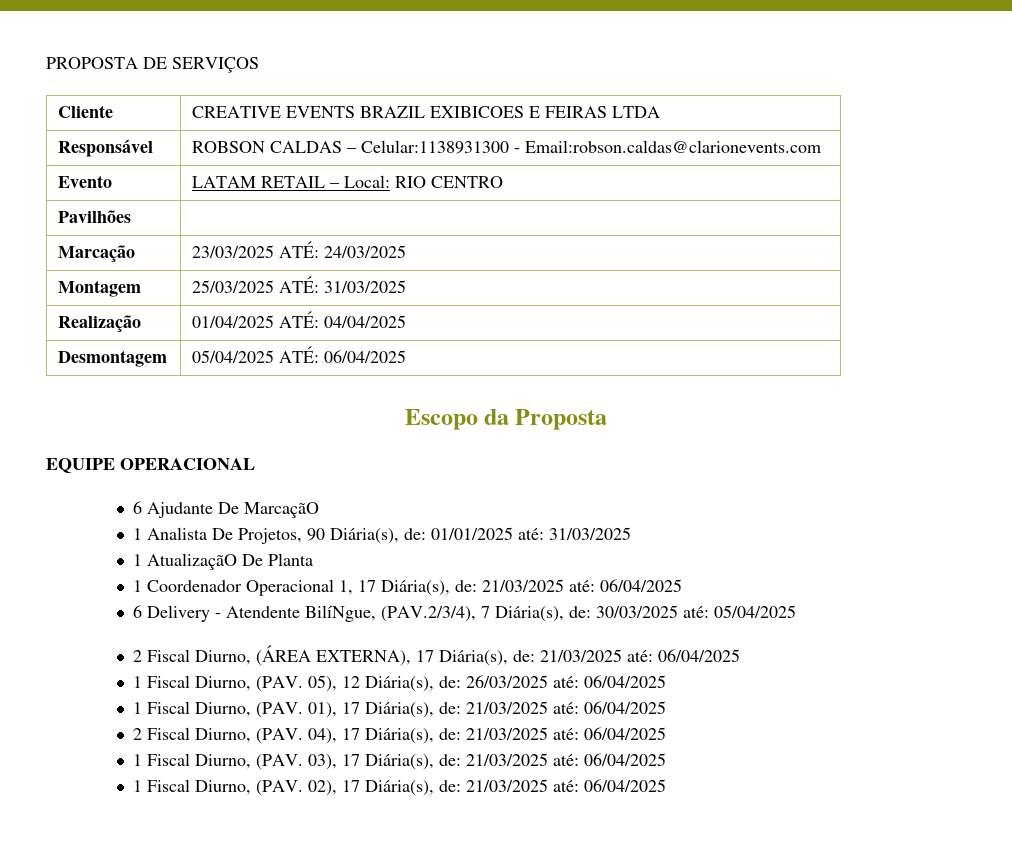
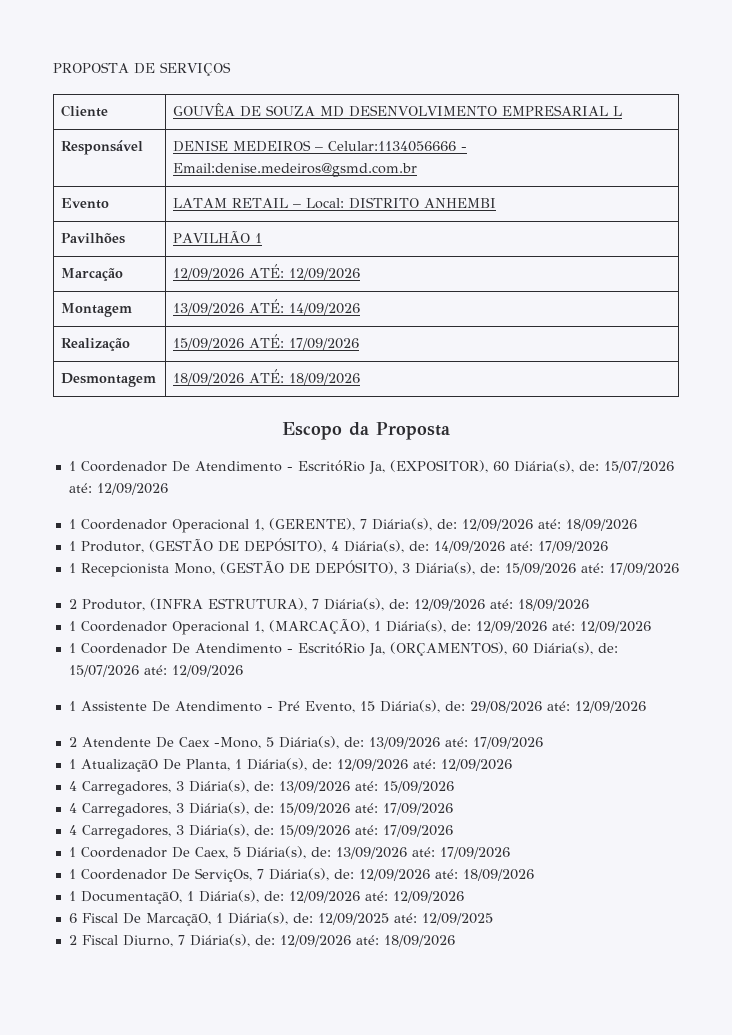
[192,106,661,118] [58,139,154,157] [192,140,822,154] CREATIVE EVENTS BRAZIL EXIBICOES E FEIRAS LTDA // Responsável | ROBSON CALDAS – Celular:1138931300 - Email:robson.caldas@clarionevents.com -> [173,103,623,117] [61,140,144,155] [173,140,468,152] [173,163,418,177] GOUVÊA DE SOUZA MD DESENVOLVIMENTO EMPRESARIAL L // Responsável | DENISE MEDEIROS – Celular:1134056666 - Email:denise.medeiros@gsmd.com.br
[395,176,504,188] RIO CENTRO -> [349,197,497,209] DISTRITO ANHEMBI
(132, 216) none -> [173,231,263,243] PAVILHÃO 1
[192,241,407,258] [58,280,142,297] [192,276,407,293] [58,315,142,332] [192,311,407,328] [58,350,168,367] [192,346,407,363] [404,409,608,430] [46,458,255,473] [132,501,319,518] [132,527,631,544] [132,553,313,570] [132,579,682,596] [132,605,796,622] [132,645,740,666] [132,675,666,692] [132,701,666,718] [132,727,666,744] [132,753,666,770] [132,779,666,796] 23/03/2025 ATÉ: 24/03/2025 // Montagem | 25/03/2025 ATÉ: 31/03/2025 // Realização | 01/04/2025 ATÉ: 04/04/2025 // Desmontagem | 05/04/2025 ATÉ: 06/04/2025 // Escopo da Proposta // EQUIPE OPERACIONAL // 6 Ajudante De MarcaçãO // 1 Analista De Projetos, 90 Diária(s), de: 01/01/2025 até: 31/03/2025 // 1 AtualizaçãO De Planta // 1 Coordenador Operacional 1, 17 Diária(s), de: 21/03/2025 até: 06/04/2025 // 6 Delivery - Atendente BilíNgue, (PAV.2/3/4), 7 Diária(s), de: 30/03/2025 até: 05/04/2025 // 2 Fiscal Diurno, (ÁREA EXTERNA), 17 Diária(s), de: 21/03/2025 até: 06/04/2025 // 1 Fiscal Diurno, (PAV. 05), 12 Diária(s), de: 26/03/2025 até: 06/04/2025 // 1 Fiscal Diurno, (PAV. 01), 17 Diária(s), de: 21/03/2025 até: 06/04/2025 // 2 Fiscal Diurno, (PAV. 04), 17 Diária(s), de: 21/03/2025 até: 06/04/2025 // 1 Fiscal Diurno, (PAV. 03), 17 Diária(s), de: 21/03/2025 até: 06/04/2025 // 1 Fiscal Diurno, (PAV. 02), 17 Diária(s), de: 21/03/2025 até: 06/04/2025 -> [173,264,361,280] [61,303,133,317] [173,299,361,315] [61,338,131,351] [173,334,360,350] [61,373,157,387] [173,369,361,385] [282,422,450,440] [68,460,674,474] [68,483,168,495] [68,518,637,533] [68,538,608,553] [68,560,679,577] [68,598,589,611] [68,619,651,635] [68,642,618,656] [68,665,243,677] [68,700,646,713] [68,736,543,749] [68,758,512,772] [68,780,454,795] [68,802,453,817] [68,824,453,839] [68,846,510,859] [68,868,534,882] [68,890,464,904] [68,912,493,926] [68,934,455,947] 12/09/2026 ATÉ: 12/09/2026 // Montagem | 13/09/2026 ATÉ: 14/09/2026 // Realização | 15/09/2026 ATÉ: 17/09/2026 // Desmontagem | 18/09/2026 ATÉ: 18/09/2026 // Escopo da Proposta // 1 Coordenador De Atendimento - EscritóRio Ja, (EXPOSITOR), 60 Diária(s), de: 15/07/2026 até: 12/09/2026 // 1 Coordenador Operacional 1, (GERENTE), 7 Diária(s), de: 12/09/2026 até: 18/09/2026 // 1 Produtor, (GESTÃO DE DEPÓSITO), 4 Diária(s), de: 14/09/2026 até: 17/09/2026 // 1 Recepcionista Mono, (GESTÃO DE DEPÓSITO), 3 Diária(s), de: 15/09/2026 até: 17/09/2026 // 2 Produtor, (INFRA ESTRUTURA), 7 Diária(s), de: 12/09/2026 até: 18/09/2026 // 1 Coordenador Operacional 1, (MARCAÇÃO), 1 Diária(s), de: 12/09/2026 até: 12/09/2026 // 1 Coordenador De Atendimento - EscritóRio Ja, (ORÇAMENTOS), 60 Diária(s), de: 15/07/2026 até: 12/09/2026 // 1 Assistente De Atendimento - Pré Evento, 15 Diária(s), de: 29/08/2026 até: 12/09/2026 // 2 Atendente De Caex -Mono, 5 Diária(s), de: 13/09/2026 até: 17/09/2026 // 1 AtualizaçãO De Planta, 1 Diária(s), de: 12/09/2026 até: 12/09/2026 // 4 Carregadores, 3 Diária(s), de: 13/09/2026 até: 15/09/2026 // 4 Carregadores, 3 Diária(s), de: 15/09/2026 até: 17/09/2026 // 4 Carregadores, 3 Diária(s), de: 15/09/2026 até: 17/09/2026 // 1 Coordenador De Caex, 5 Diária(s), de: 13/09/2026 até: 17/09/2026 // 1 Coordenador De ServiçOs, 7 Diária(s), de: 12/09/2026 até: 18/09/2026 // 1 DocumentaçãO, 1 Diária(s), de: 12/09/2026 até: 12/09/2026 // 6 Fiscal De MarcaçãO, 1 Diária(s), de: 12/09/2025 até: 12/09/2025 // 2 Fiscal Diurno, 7 Diária(s), de: 12/09/2026 até: 18/09/2026

